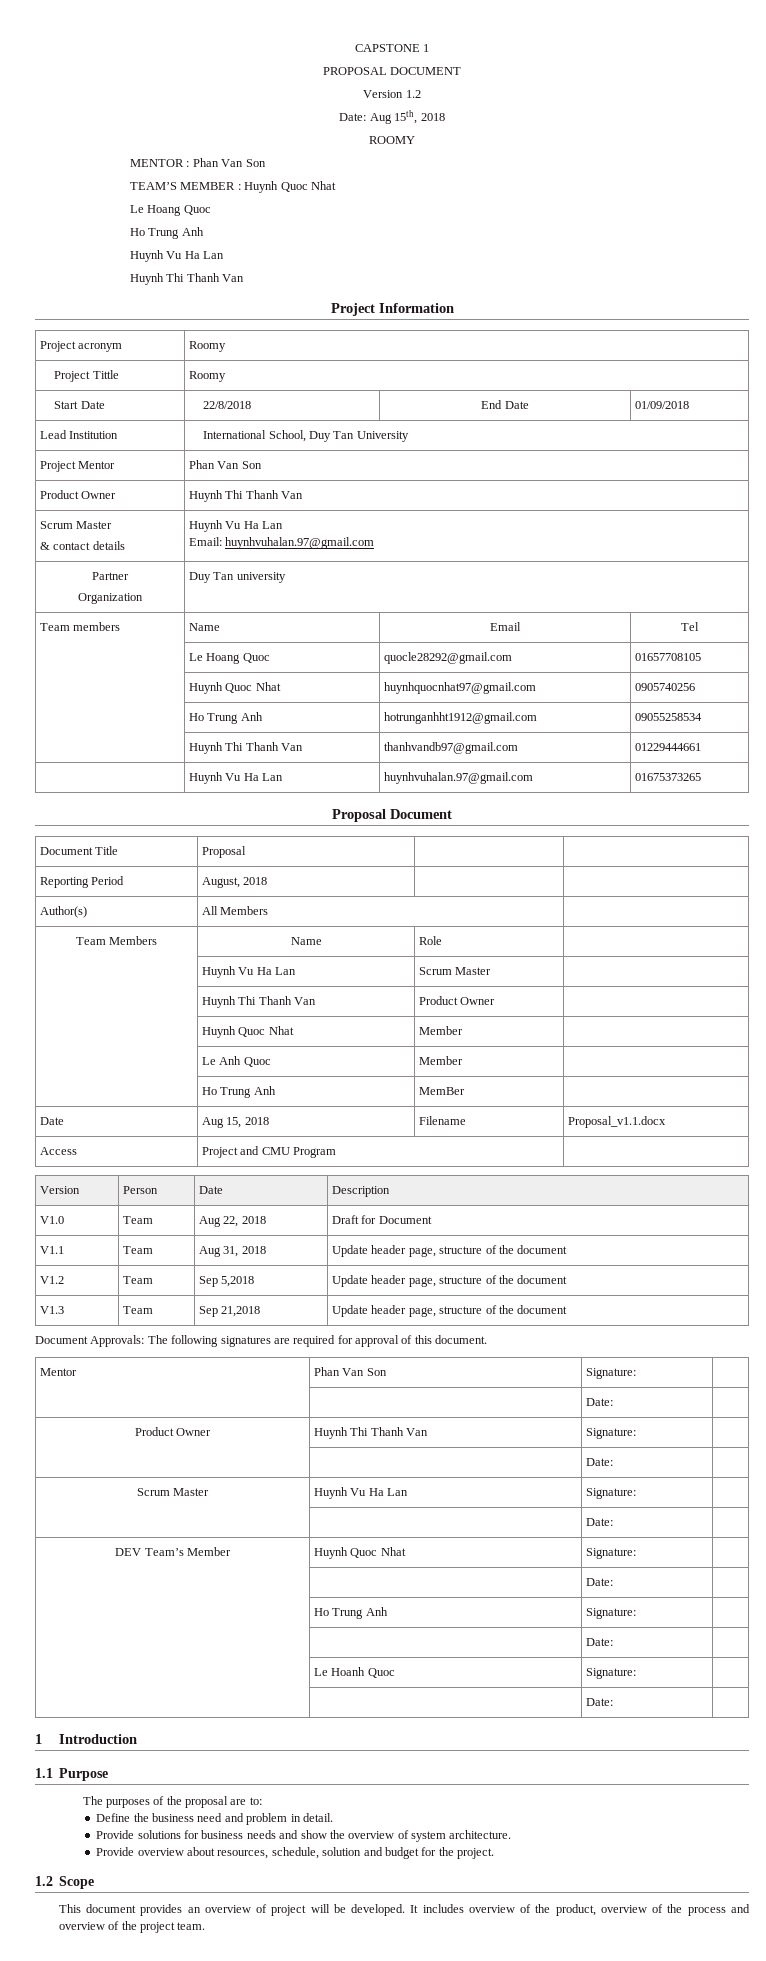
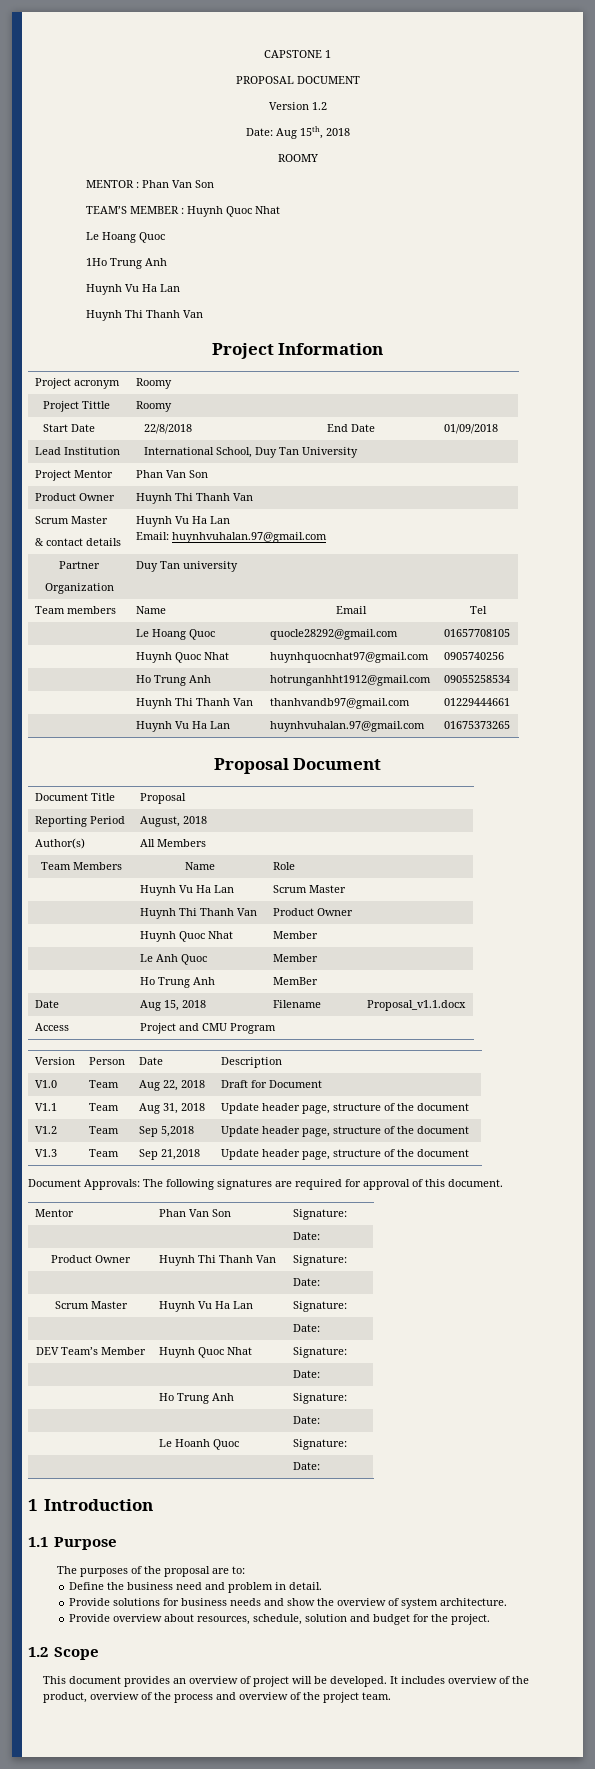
[130,228,146,236] Ho -> [86,258,108,266] 1Ho

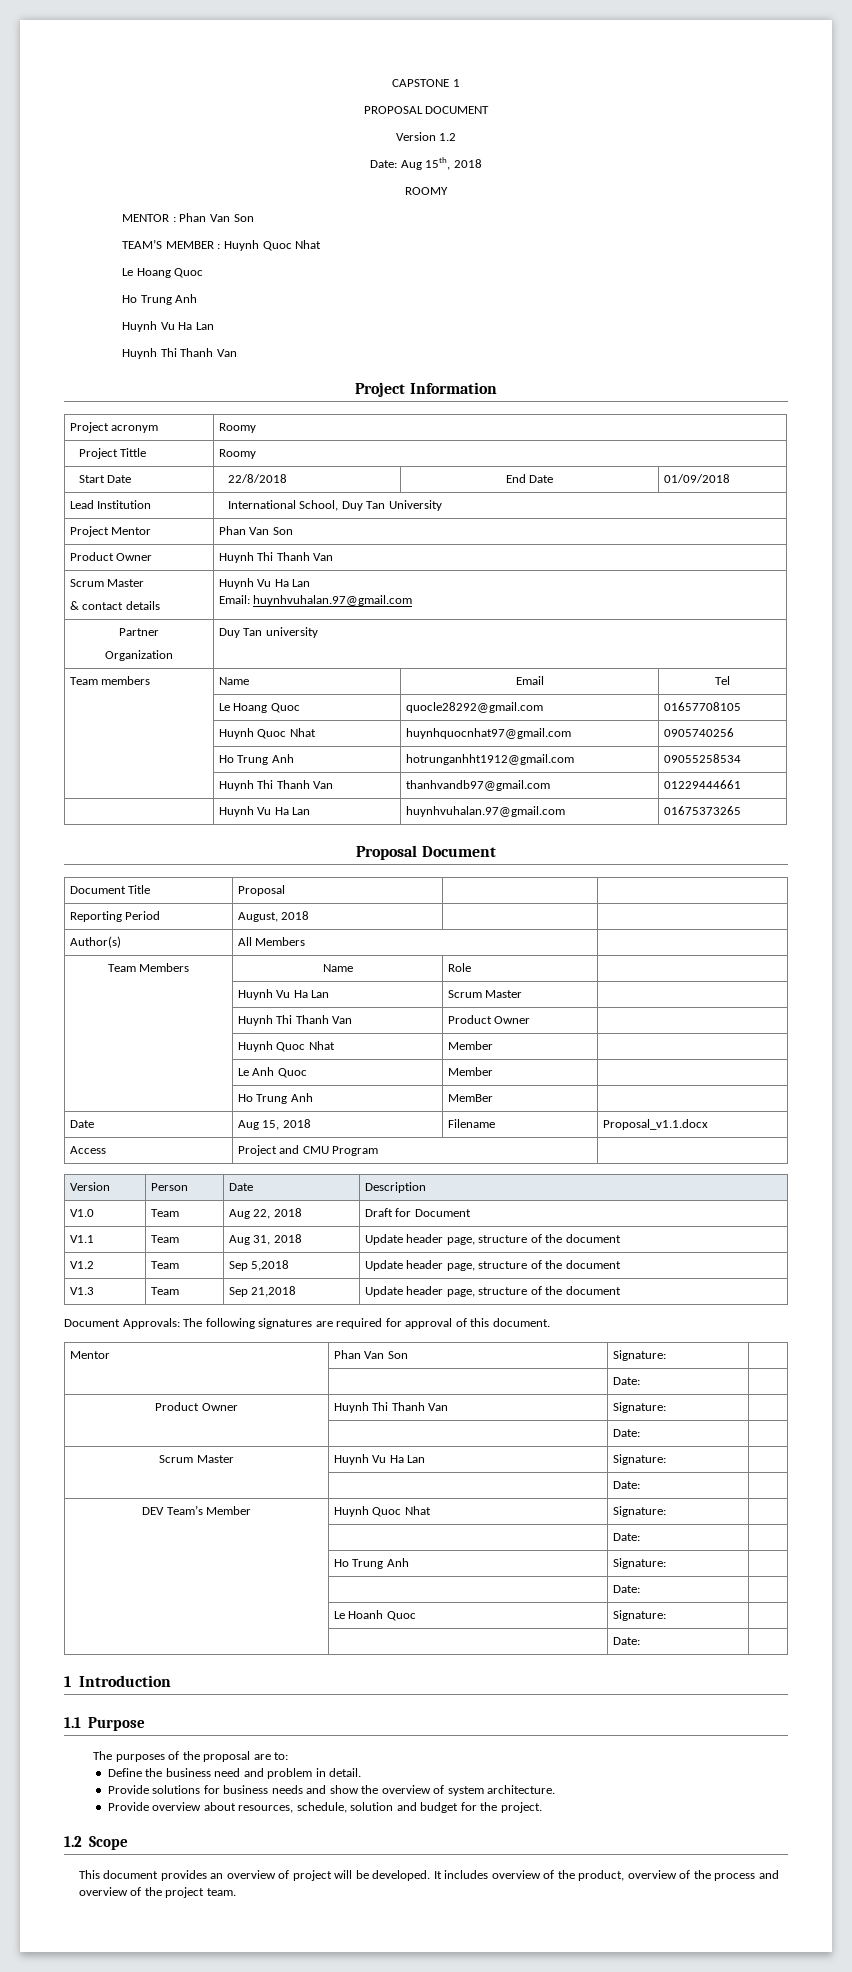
[86,258,108,266] 1Ho -> [122,295,138,303] Ho

